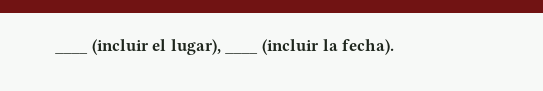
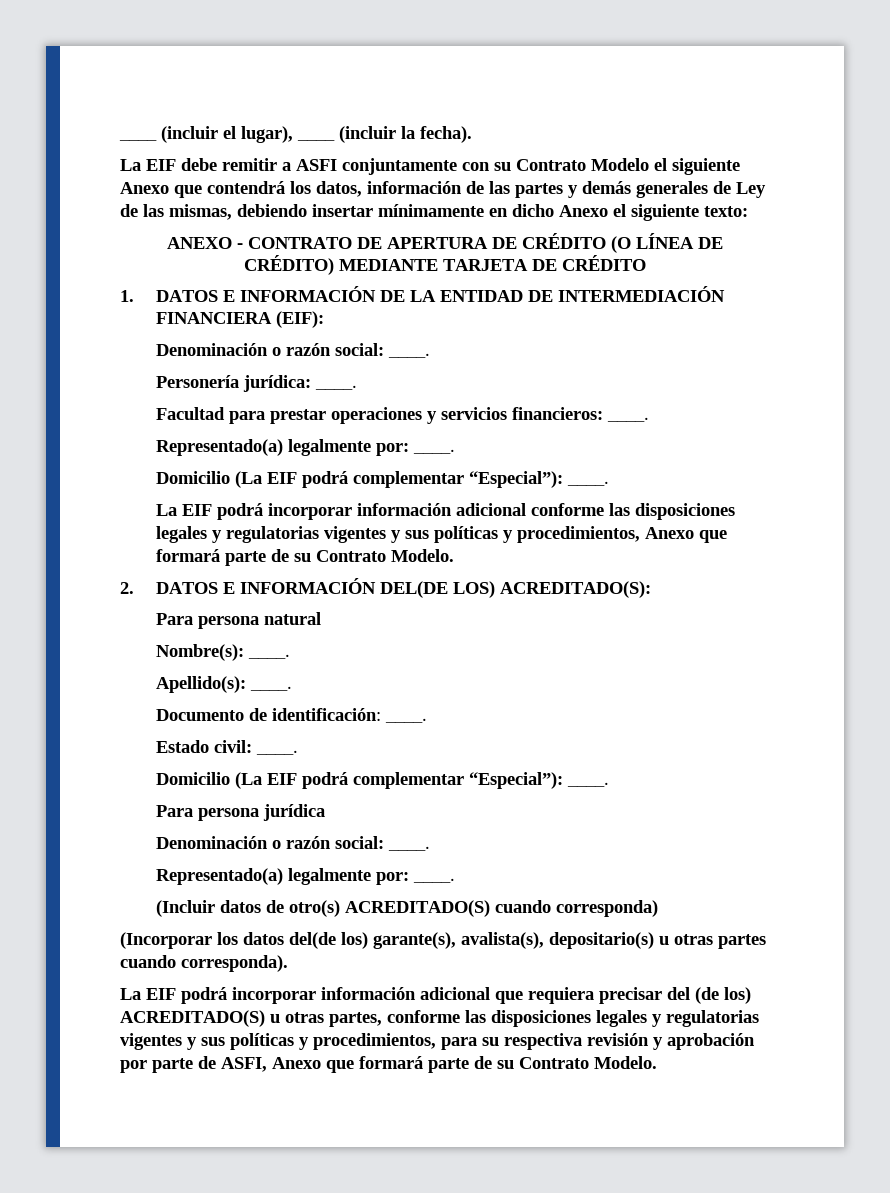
(395, 47) none -> [120,158,740,175] [120,181,766,198] [120,204,748,221] [167,233,723,253] [244,255,646,275] [120,286,725,302] [155,311,324,328] [155,343,430,358] [155,375,357,392] [155,407,649,424] [155,439,455,456] [155,471,609,488] [155,503,735,520] [155,526,727,543] [155,549,454,566] [120,578,651,598] [155,612,321,629] [155,644,290,661] [155,676,292,693] [155,708,427,723] [155,740,298,755] [155,772,609,789] [155,804,325,821] [155,836,430,851] [155,868,455,885] [155,900,658,917] [120,932,766,949] [120,955,288,972] [120,987,751,1004] [120,1010,759,1027] [120,1033,755,1050] [120,1056,657,1073] // La EIF debe remitir a ASFI conjuntamente con su Contrato Modelo el siguiente Anexo que contendrá los datos, información de las partes y demás generales de Ley de las mismas, debiendo insertar mínimamente en dicho Anexo el siguiente texto: // ANEXO - CONTRATO DE APERTURA DE CRÉDITO (O LÍNEA DE CRÉDITO) MEDIANTE TARJETA DE CRÉDITO // 1. DATOS E INFORMACIÓN DE LA ENTIDAD DE INTERMEDIACIÓN FINANCIERA (EIF): // Denominación o razón social: ____. // Personería jurídica: ____. // Facultad para prestar operaciones y servicios financieros: ____. // Representado(a) legalmente por: ____. // Domicilio (La EIF podrá complementar “Especial”): ____. // La EIF podrá incorporar información adicional conforme las disposiciones legales y regulatorias vigentes y sus políticas y procedimientos, Anexo que formará parte de su Contrato Modelo. // 2. DATOS E INFORMACIÓN DEL(DE LOS) ACREDITADO(S): // Para persona natural // Nombre(s): ____. // Apellido(s): ____. // Documento de identificación: ____. // Estado civil: ____. // Domicilio (La EIF podrá complementar “Especial”): ____. // Para persona jurídica // Denominación o razón social: ____. // Representado(a) legalmente por: ____. // (Incluir datos de otro(s) ACREDITADO(S) cuando corresponda) // (Incorporar los datos del(de los) garante(s), avalista(s), depositario(s) u otras partes cuando corresponda). // La EIF podrá incorporar información adicional que requiera precisar del (de los) ACREDITADO(S) u otras partes, conforme las disposiciones legales y regulatorias vigentes y sus políticas y procedimientos, para su respectiva revisión y aprobación por parte de ASFI, Anexo que formará parte de su Contrato Modelo.

